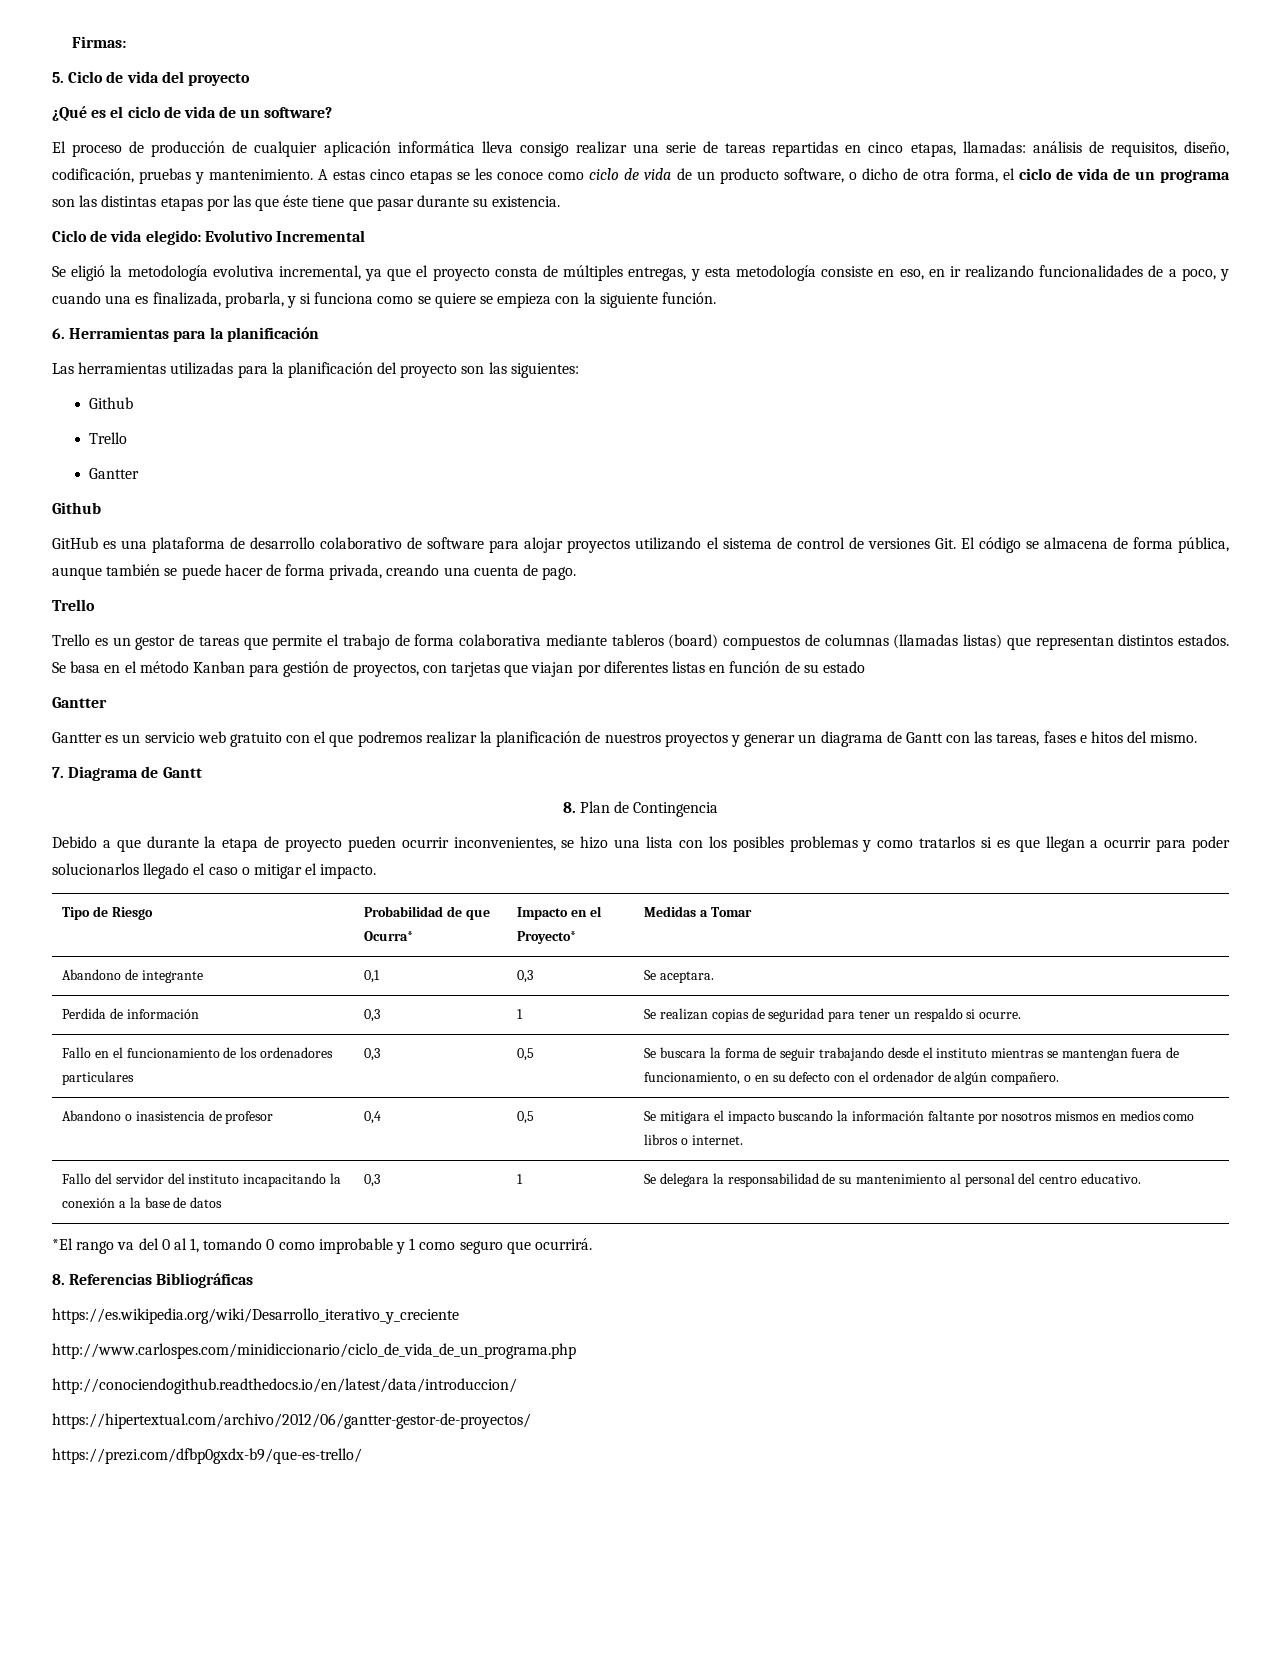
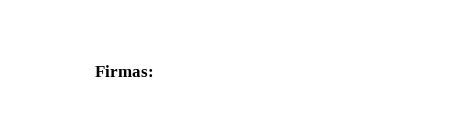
[52,71,250,86] [52,106,333,121] [52,141,1230,157] [52,168,1230,184] [52,195,561,211] [52,230,365,245] [52,265,1230,281] [52,292,716,308] [52,327,319,342] [52,362,579,378] [88,397,133,409] [88,432,127,444] [88,468,139,479] [52,502,101,514] [52,537,1229,553] [52,564,577,580] [52,599,95,611] [52,634,1229,650] [52,661,865,677] [52,697,107,708] [52,731,1198,747] [52,766,202,781] [562,801,719,817] [52,836,1230,852] [52,863,377,879] [62,906,153,920] [364,906,490,920] [364,931,414,941] [517,906,602,920] [517,931,577,944] [644,906,752,917] [62,969,203,983] [364,970,381,983] [517,970,534,983] [644,970,715,983] [62,1008,199,1019] [364,1009,381,1022] [517,1009,524,1019] [644,1008,1022,1022] [62,1047,333,1058] [62,1071,135,1085] [364,1048,381,1061] [517,1048,535,1061] [644,1047,1180,1061] [644,1071,1060,1085] [62,1110,274,1124] [364,1111,382,1124] [517,1111,535,1124] [644,1110,1195,1124] [644,1134,743,1145] [62,1173,341,1187] [62,1197,223,1208] [364,1174,381,1187] [517,1174,524,1184] [644,1173,1141,1187] [52,1238,592,1254] [52,1273,254,1288] [52,1308,459,1324] [52,1343,576,1359] [52,1378,517,1394] [52,1413,531,1429] [52,1448,362,1464] // 5. Ciclo de vida del proyecto // ¿Qué es el ciclo de vida de un software? // El proceso de producción de cualquier aplicación informática lleva consigo realizar una serie de tareas repartidas en cinco etapas, llamadas: análisis de requisitos, diseño, codificación, pruebas y mantenimiento. A estas cinco etapas se les conoce como ciclo de vida de un producto software, o dicho de otra forma, el ciclo de vida de un programa son las distintas etapas por las que éste tiene que pasar durante su existencia. // Ciclo de vida elegido: Evolutivo Incremental // Se eligió la metodología evolutiva incremental, ya que el proyecto consta de múltiples entregas, y esta metodología consiste en eso, en ir realizando funcionalidades de a poco, y cuando una es finalizada, probarla, y si funciona como se quiere se empieza con la siguiente función. // 6. Herramientas para la planificación // Las herramientas utilizadas para la planificación del proyecto son las siguientes: // Github // Trello // Gantter // Github // GitHub es una plataforma de desarrollo colaborativo de software para alojar proyectos utilizando el sistema de control de versiones Git. El código se almacena de forma pública, aunque también se puede hacer de forma privada, creando una cuenta de pago. // Trello // Trello es un gestor de tareas que permite el trabajo de forma colaborativa mediante tableros (board) compuestos de columnas (llamadas listas) que representan distintos estados. Se basa en el método Kanban para gestión de proyectos, con tarjetas que viajan por diferentes listas en función de su estado // Gantter // Gantter es un servicio web gratuito con el que podremos realizar la planificación de nuestros proyectos y generar un diagrama de Gantt con las tareas, fases e hitos del mismo. // 7. Diagrama de Gantt // 8. Plan de Contingencia // Debido a que durante la etapa de proyecto pueden ocurrir inconvenientes, se hizo una lista con los posibles problemas y como tratarlos si es que llegan a ocurrir para poder solucionarlos llegado el caso o mitigar el impacto. // Tipo de Riesgo | Probabilidad de que Ocurra* | Impacto en el Proyecto* | Medidas a Tomar // Abandono de integrante | 0,1 | 0,3 | Se aceptara. // Perdida de información | 0,3 | 1 | Se realizan copias de seguridad para tener un respaldo si ocurre. // Fallo en el funcionamiento de los ordenadores particulares | 0,3 | 0,5 | Se buscara la forma de seguir trabajando desde el instituto mientras se mantengan fuera de funcionamiento, o en su defecto con el ordenador de algún compañero. // Abandono o inasistencia de profesor | 0,4 | 0,5 | Se mitigara el impacto buscando la información faltante por nosotros mismos en medios como libros o internet. // Fallo del servidor del instituto incapacitando la conexión a la base de datos | 0,3 | 1 | Se delegara la responsabilidad de su mantenimiento al personal del centro educativo. // *El rango va del 0 al 1, tomando 0 como improbable y 1 como seguro que ocurrirá. // 8. Referencias Bibliográficas // https://es.wikipedia.org/wiki/Desarrollo_iterativo_y_creciente // http://www.carlospes.com/minidiccionario/ciclo_de_vida_de_un_programa.php // http://conociendogithub.readthedocs.io/en/latest/data/introduccion/ // https://hipertextual.com/archivo/2012/06/gantter-gestor-de-proyectos/ // https://prezi.com/dfbp0gxdx-b9/que-es-trello/ -> (154, 71) none

